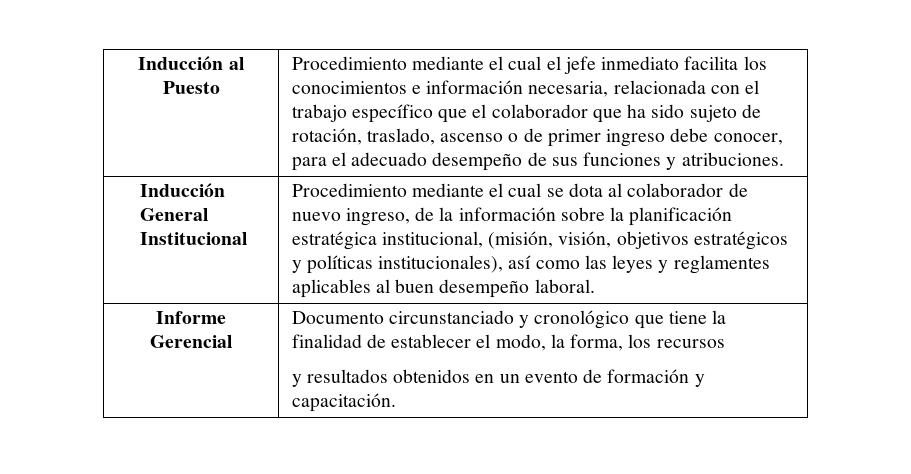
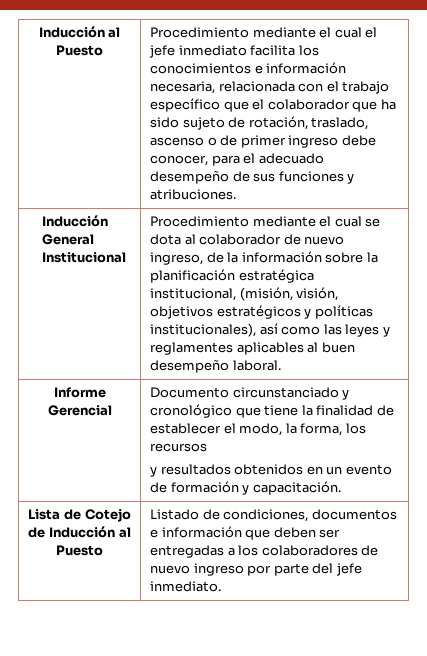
(396, 402) none -> [28,508,131,522] [28,526,131,538] [56,545,103,556] [150,509,397,522] [150,526,341,540] [150,545,379,558] [150,563,362,576] [150,581,222,592] // Lista de Cotejo de Inducción al Puesto | Listado de condiciones, documentos e información que deben ser entregadas a los colaboradores de nuevo ingreso por parte del jefe inmediato.

